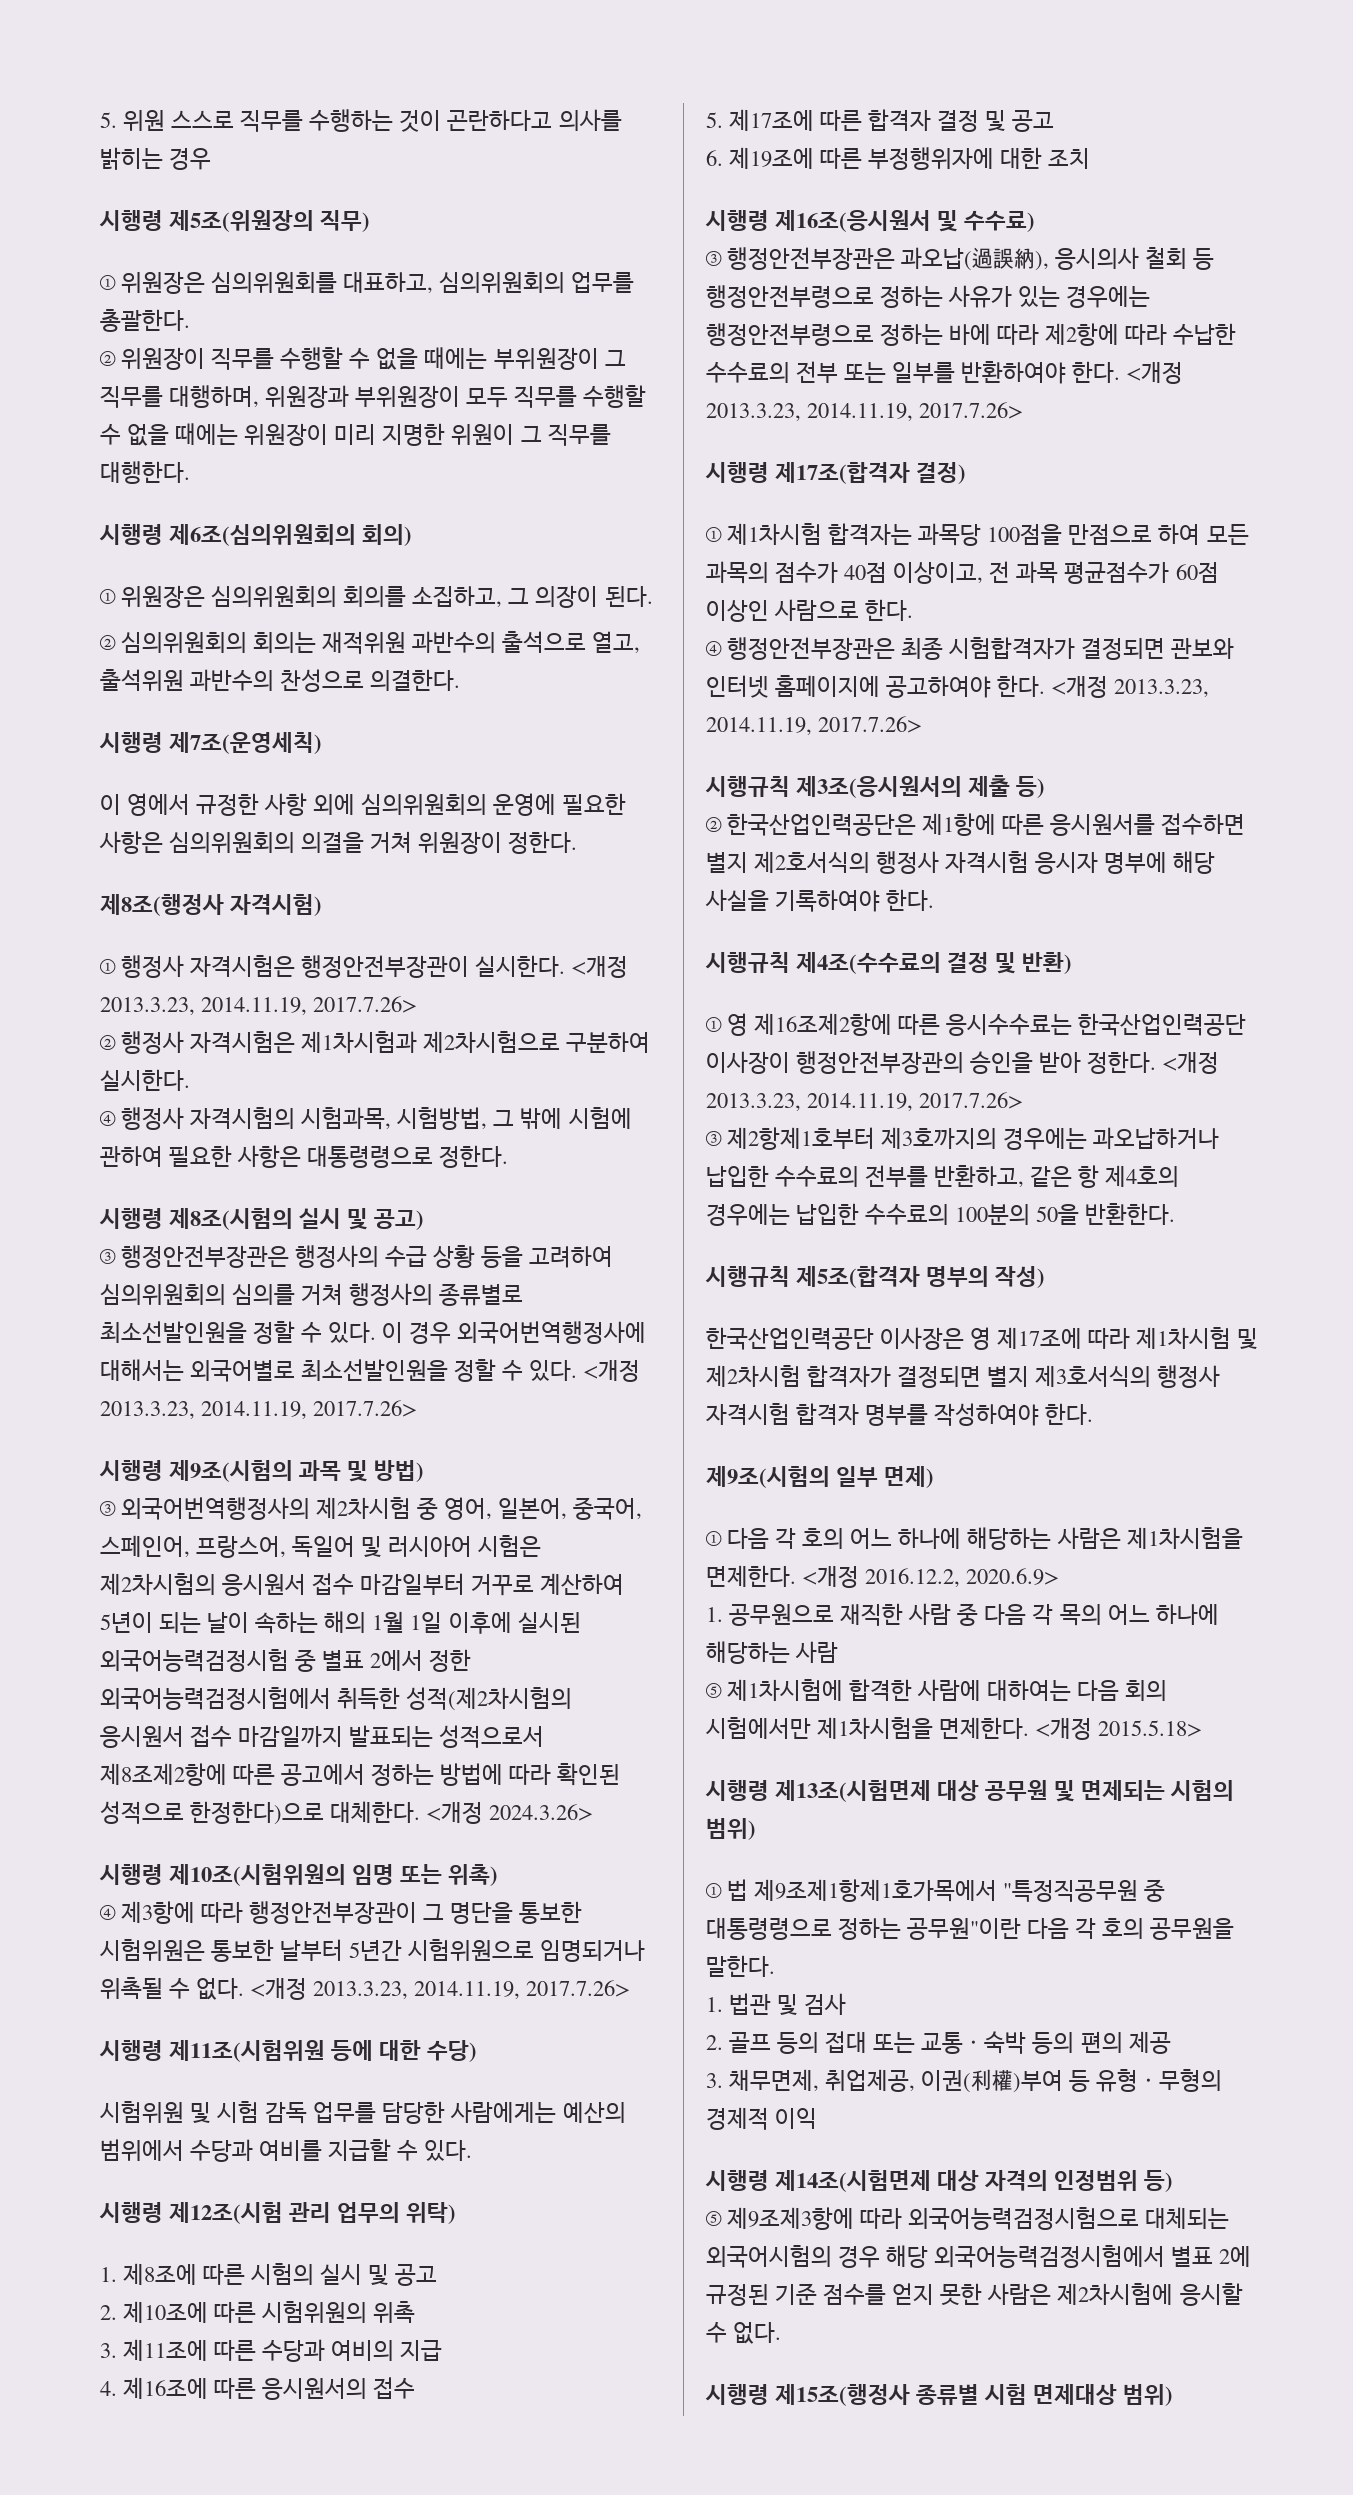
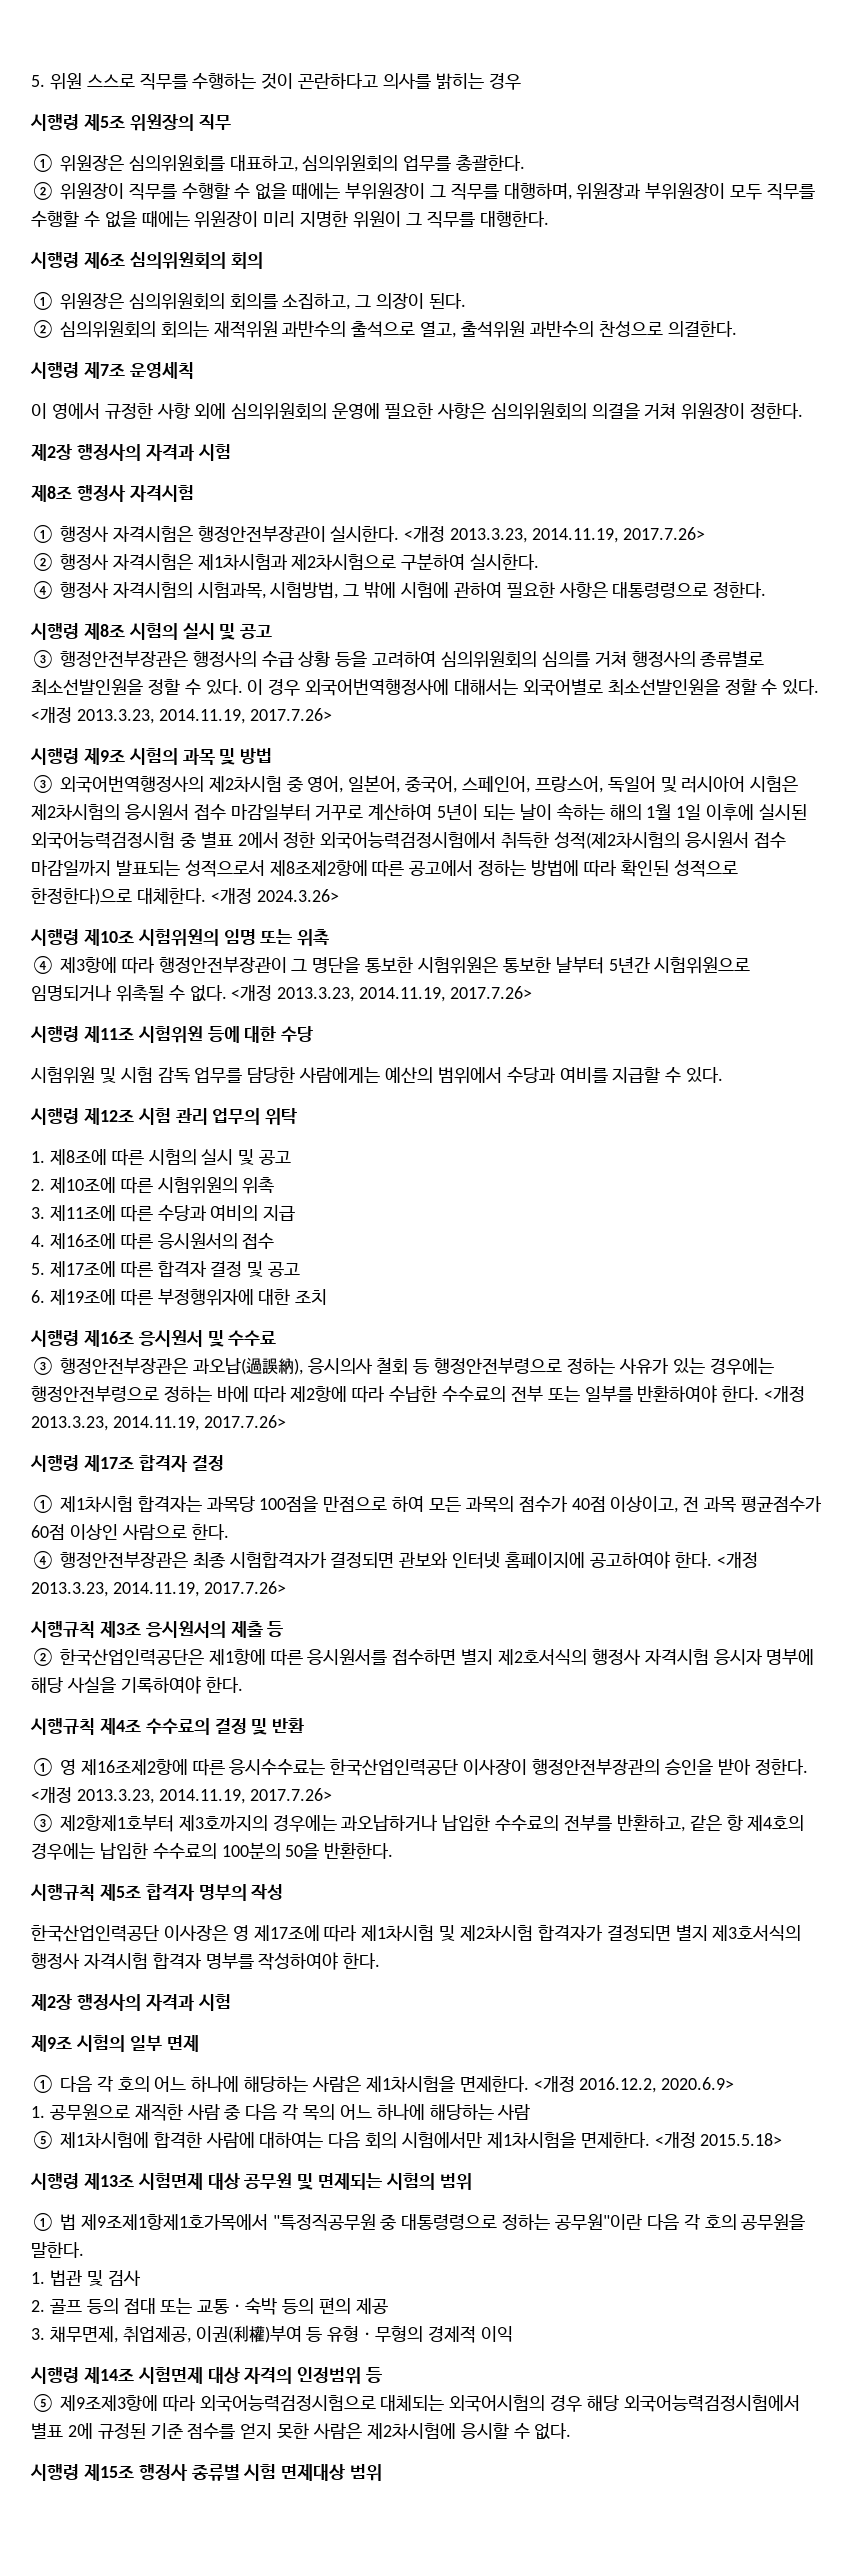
[169,210,371,232] 제5조(위원장의 직무) -> [83,114,231,131] 제5조 위원장의 직무
[169,524,413,546] 제6조(심의위원회의 회의) -> [83,252,263,269] 제6조 심의위원회의 회의
[169,732,323,754] 제7조(운영세칙) -> [83,362,194,379] 제7조 운영세칙
[100,894,323,916] 제8조(행정사 자격시험) -> [31,444,231,461] [31,485,194,502] 제2장 행정사의 자격과 시험 // 제8조 행정사 자격시험
[169,1208,425,1230] 제8조(시험의 실시 및 공고) -> [83,623,273,640] 제8조 시험의 실시 및 공고
[169,1460,294,1482] 제9조(시험의 -> [83,748,178,765] 제9조 시험의
[374,1460,425,1482] 방법) -> [240,748,273,764] 방법
[169,1864,347,1886] 제10조(시험위원의 -> [83,929,219,946] 제10조 시험위원의
[448,1864,499,1886] 위촉) -> [297,929,330,946] 위촉
[169,2040,326,2062] 제11조(시험위원 -> [83,1026,203,1043] 제11조 시험위원
[427,2040,478,2062] 수당) -> [281,1026,314,1042] 수당
[169,2202,284,2224] 제12조(시험 -> [83,1108,171,1125] 제12조 시험
[406,2202,457,2224] 위탁) -> [265,1108,298,1125] 위탁
[775,210,1036,232] 제16조(응시원서 및 수수료) -> [83,1330,277,1347] 제16조 응시원서 및 수수료
[775,462,967,484] 제17조(합격자 결정) -> [83,1455,224,1472] 제17조 합격자 결정
[796,775,1046,798] 제3조(응시원서의 제출 등) -> [99,1621,284,1638] 제3조 응시원서의 제출 등
[796,952,1073,974] 제4조(수수료의 결정 및 반환) -> [99,1718,305,1735] 제4조 수수료의 결정 및 반환
[796,1266,1046,1288] 제5조(합격자 명부의 작성) -> [99,1884,284,1901] 제5조 합격자 명부의 작성
[706,1466,935,1488] 제9조(시험의 일부 면제) -> [31,1994,231,2011] [31,2035,199,2052] 제2장 행정사의 자격과 시험 // 제9조 시험의 일부 면제
[775,1780,932,1802] 제13조(시험면제 -> [83,2173,203,2190] 제13조 시험면제
[706,1818,756,1840] 범위) -> [439,2173,472,2190] 범위
[775,2170,932,2192] 제14조(시험면제 -> [83,2367,203,2384] 제14조 시험면제
[1144,2170,1174,2192] 등) -> [366,2367,383,2383] 등
[775,2384,911,2406] 제15조(행정사 -> [83,2464,188,2481] 제15조 행정사
[1123,2384,1174,2406] 범위) -> [350,2464,383,2481] 범위

